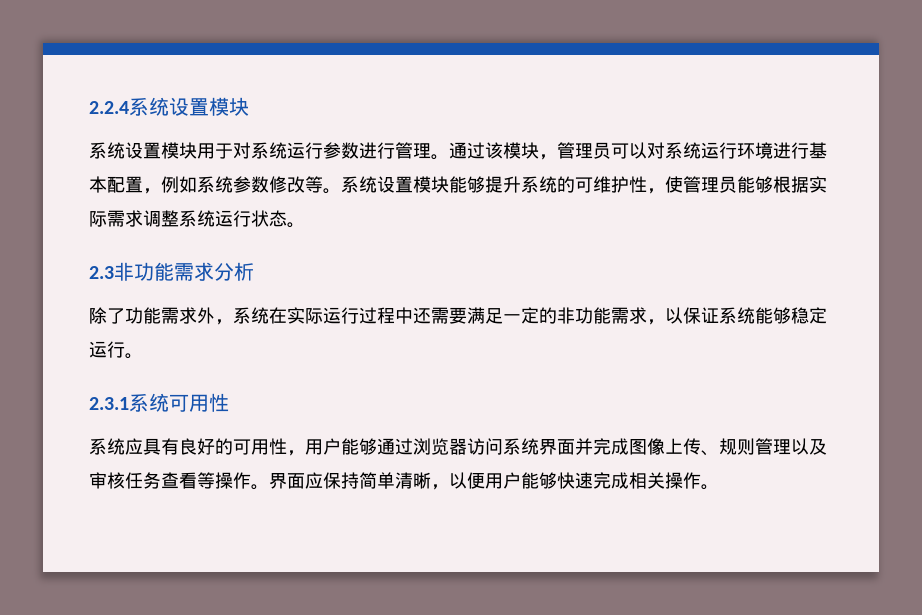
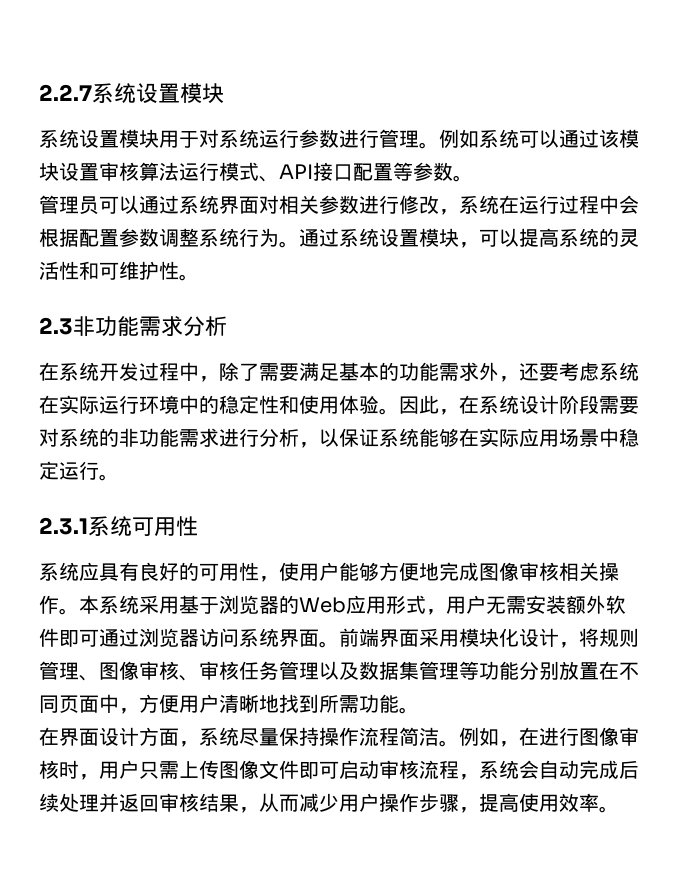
[89,101,129,114] 2.2.4 -> [39,84,92,101] 2.2.7
[449,142,827,160] [89,176,827,194] [89,210,287,227] 通过该模块，管理员可以对系统运行环境进行基本配置，例如系统参数修改等。系统设置模块能够提升系统的可维护性，使管理员能够根据实际需求调整系统运行状态 -> [439,129,639,148] [39,162,473,182] [39,195,639,215] [39,228,639,248] [39,261,179,280] 例如系统可以通过该模块设置审核算法运行模式、API接口配置等参数。 // 管理员可以通过系统界面对相关参数进行修改，系统在运行过程中会根据配置参数调整系统行为。通过系统设置模块，可以提高系统的灵活性和可维护性
[89,307,125,324] 除了 -> [39,362,399,382] 在系统开发过程中，除了需要满足基本的
(233, 322) none -> [519,362,599,381] 还要考虑
[359,307,539,324] 过程中还需要满足一定 -> [139,395,639,415] [39,428,99,447] 环境中的稳定性和使用体验。因此，在系统设计阶段需要对系统
(647, 315) none -> [219,428,299,447] 进行分析
(791, 315) none -> [459,428,619,447] 在实际应用场景中
[305,438,377,455] 用户能够 -> [279,562,619,581] [39,595,626,615] [39,628,99,647] 使用户能够方便地完成图像审核相关操作。本系统采用基于浏览器的Web应用形式，用户无需安装额外软件即可
[575,438,827,456] [89,472,701,490] 并完成图像上传、规则管理以及审核任务查看等操作。界面应保持简单清晰，以便用户能够快速完成相关操作 -> [319,628,639,648] [39,661,639,681] [39,694,419,714] [39,727,639,747] [39,760,639,780] [39,793,599,813] 。前端界面采用模块化设计，将规则管理、图像审核、审核任务管理以及数据集管理等功能分别放置在不同页面中，方便用户清晰地找到所需功能。 // 在界面设计方面，系统尽量保持操作流程简洁。例如，在进行图像审核时，用户只需上传图像文件即可启动审核流程，系统会自动完成后续处理并返回审核结果，从而减少用户操作步骤，提高使用效率

